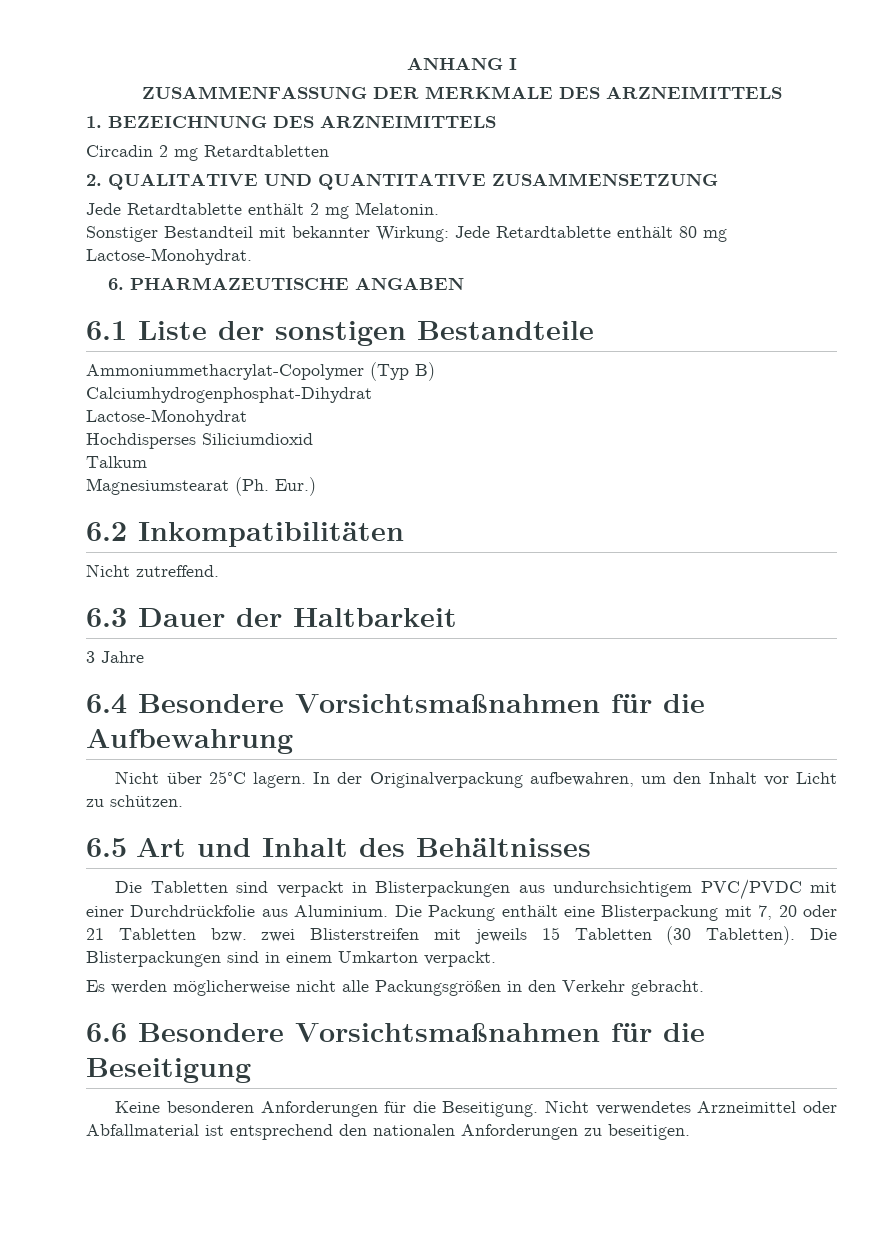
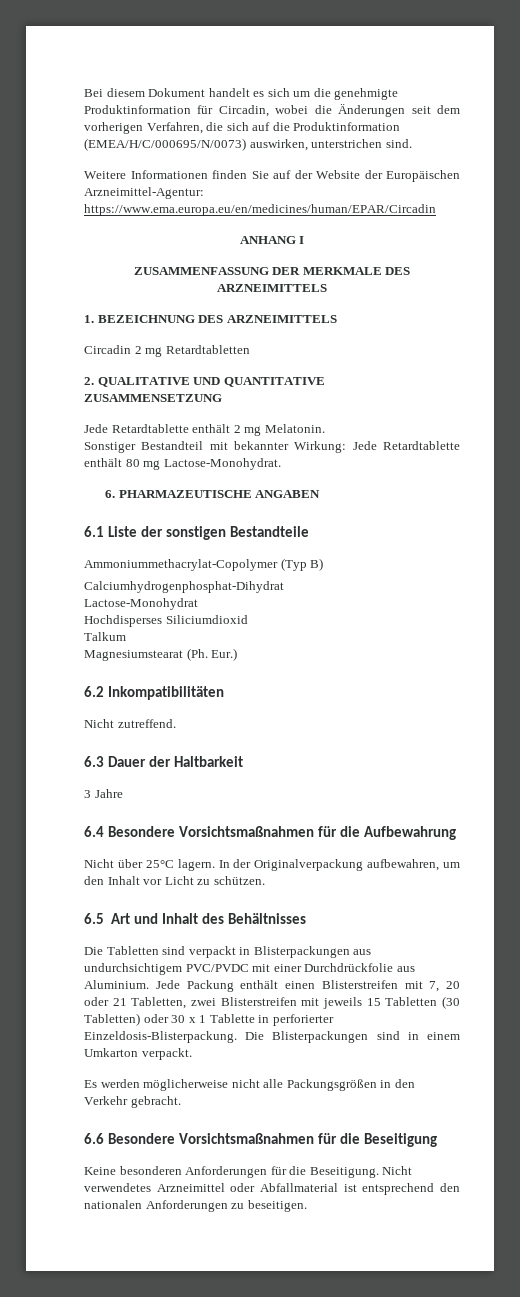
(406, 63) none -> [84,88,399,100] [84,104,460,117] [84,122,401,134] [84,138,412,151] [84,170,460,182] [84,187,204,199] [84,204,436,216] Bei diesem Dokument handelt es sich um die genehmigte Produktinformation für Circadin, wobei die Änderungen seit dem vorherigen Verfahren, die sich auf die Produktinformation (EMEA/H/C/000695/N/0073) auswirken, unterstrichen sind. // Weitere Informationen finden Sie auf der Website der Europäischen Arzneimittel-Agentur: https://www.ema.europa.eu/en/medicines/human/EPAR/Circadin //
[394,905,422,917] Die -> [155,980,180,989] Jede
[563,905,719,921] eine Blisterpackung -> [285,980,398,989] einen Blisterstreifen
[118,928,247,942] Tabletten bzw. -> [131,997,187,1009] Tabletten,
[706,926,796,945] Tabletten). -> [84,1013,334,1026] [84,1031,237,1043] Tabletten) oder 30 x 1 Tablette in perforierter Einzeldosis-Blisterpackung.

